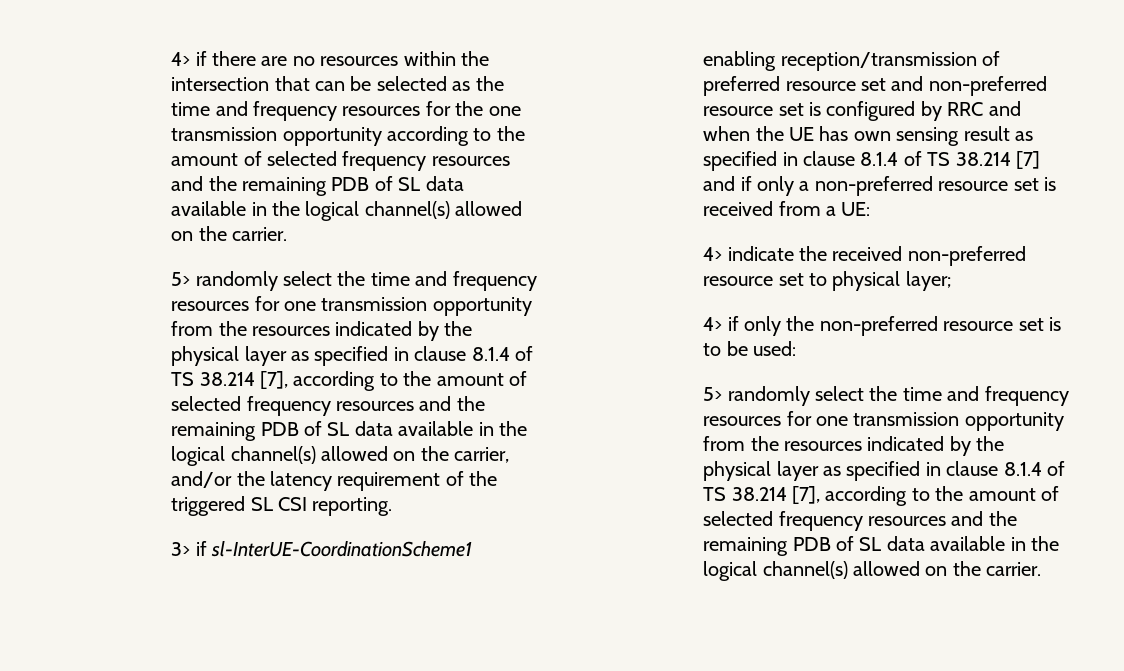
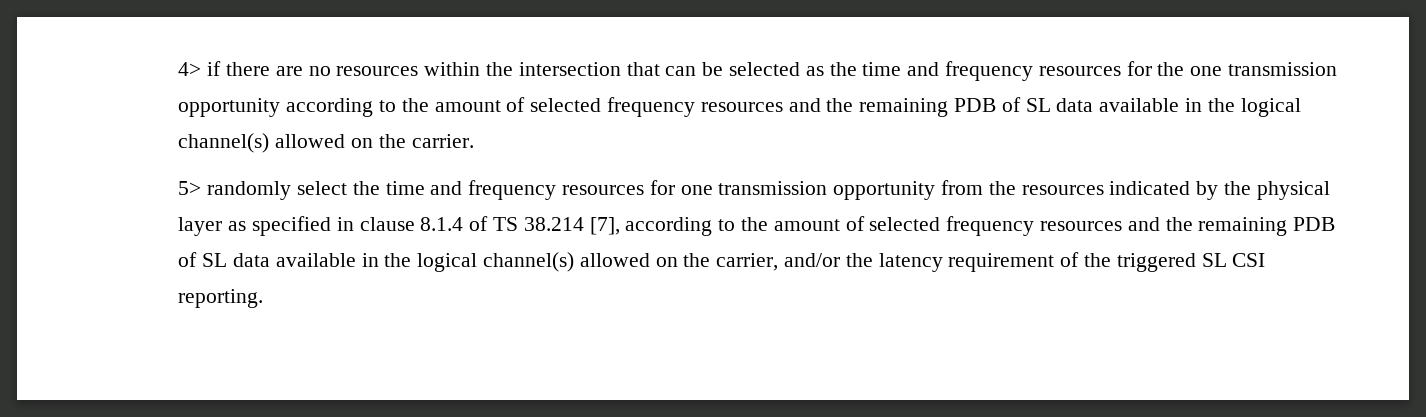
[171,541,472,557] [703,51,1000,71] [703,76,1047,96] [703,101,1021,121] [703,126,1033,146] [703,151,1040,171] [703,176,1056,196] [703,201,871,216] [703,246,1026,266] [703,271,951,291] [703,316,1061,336] [703,341,796,356] [703,386,1069,406] [703,411,1064,431] [703,436,1005,456] [703,461,1065,481] [703,486,1059,506] [703,511,1017,531] [703,536,1059,556] [703,561,1042,581] // 3> if sl-InterUE-CoordinationScheme1 enabling reception/transmission of preferred resource set and non-preferred resource set is configured by RRC and when the UE has own sensing result as specified in clause 8.1.4 of TS 38.214 [7] and if only a non-preferred resource set is received from a UE: // 4> indicate the received non-preferred resource set to physical layer; // 4> if only the non-preferred resource set is to be used: // 5> randomly select the time and frequency resources for one transmission opportunity from the resources indicated by the physical layer as specified in clause 8.1.4 of TS 38.214 [7], according to the amount of selected frequency resources and the remaining PDB of SL data available in the logical channel(s) allowed on the carrier. -> (264, 298) none

